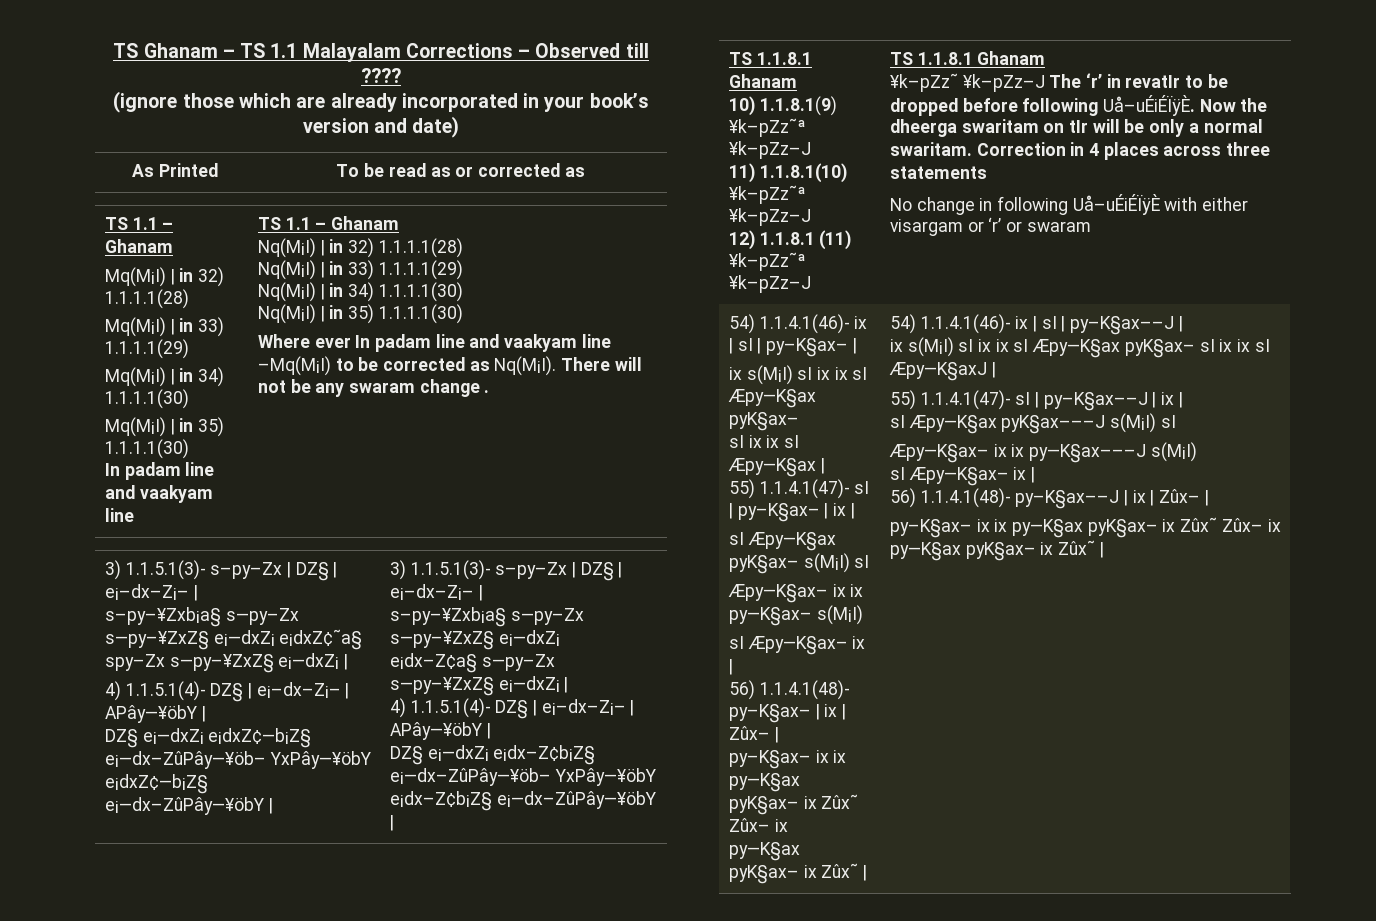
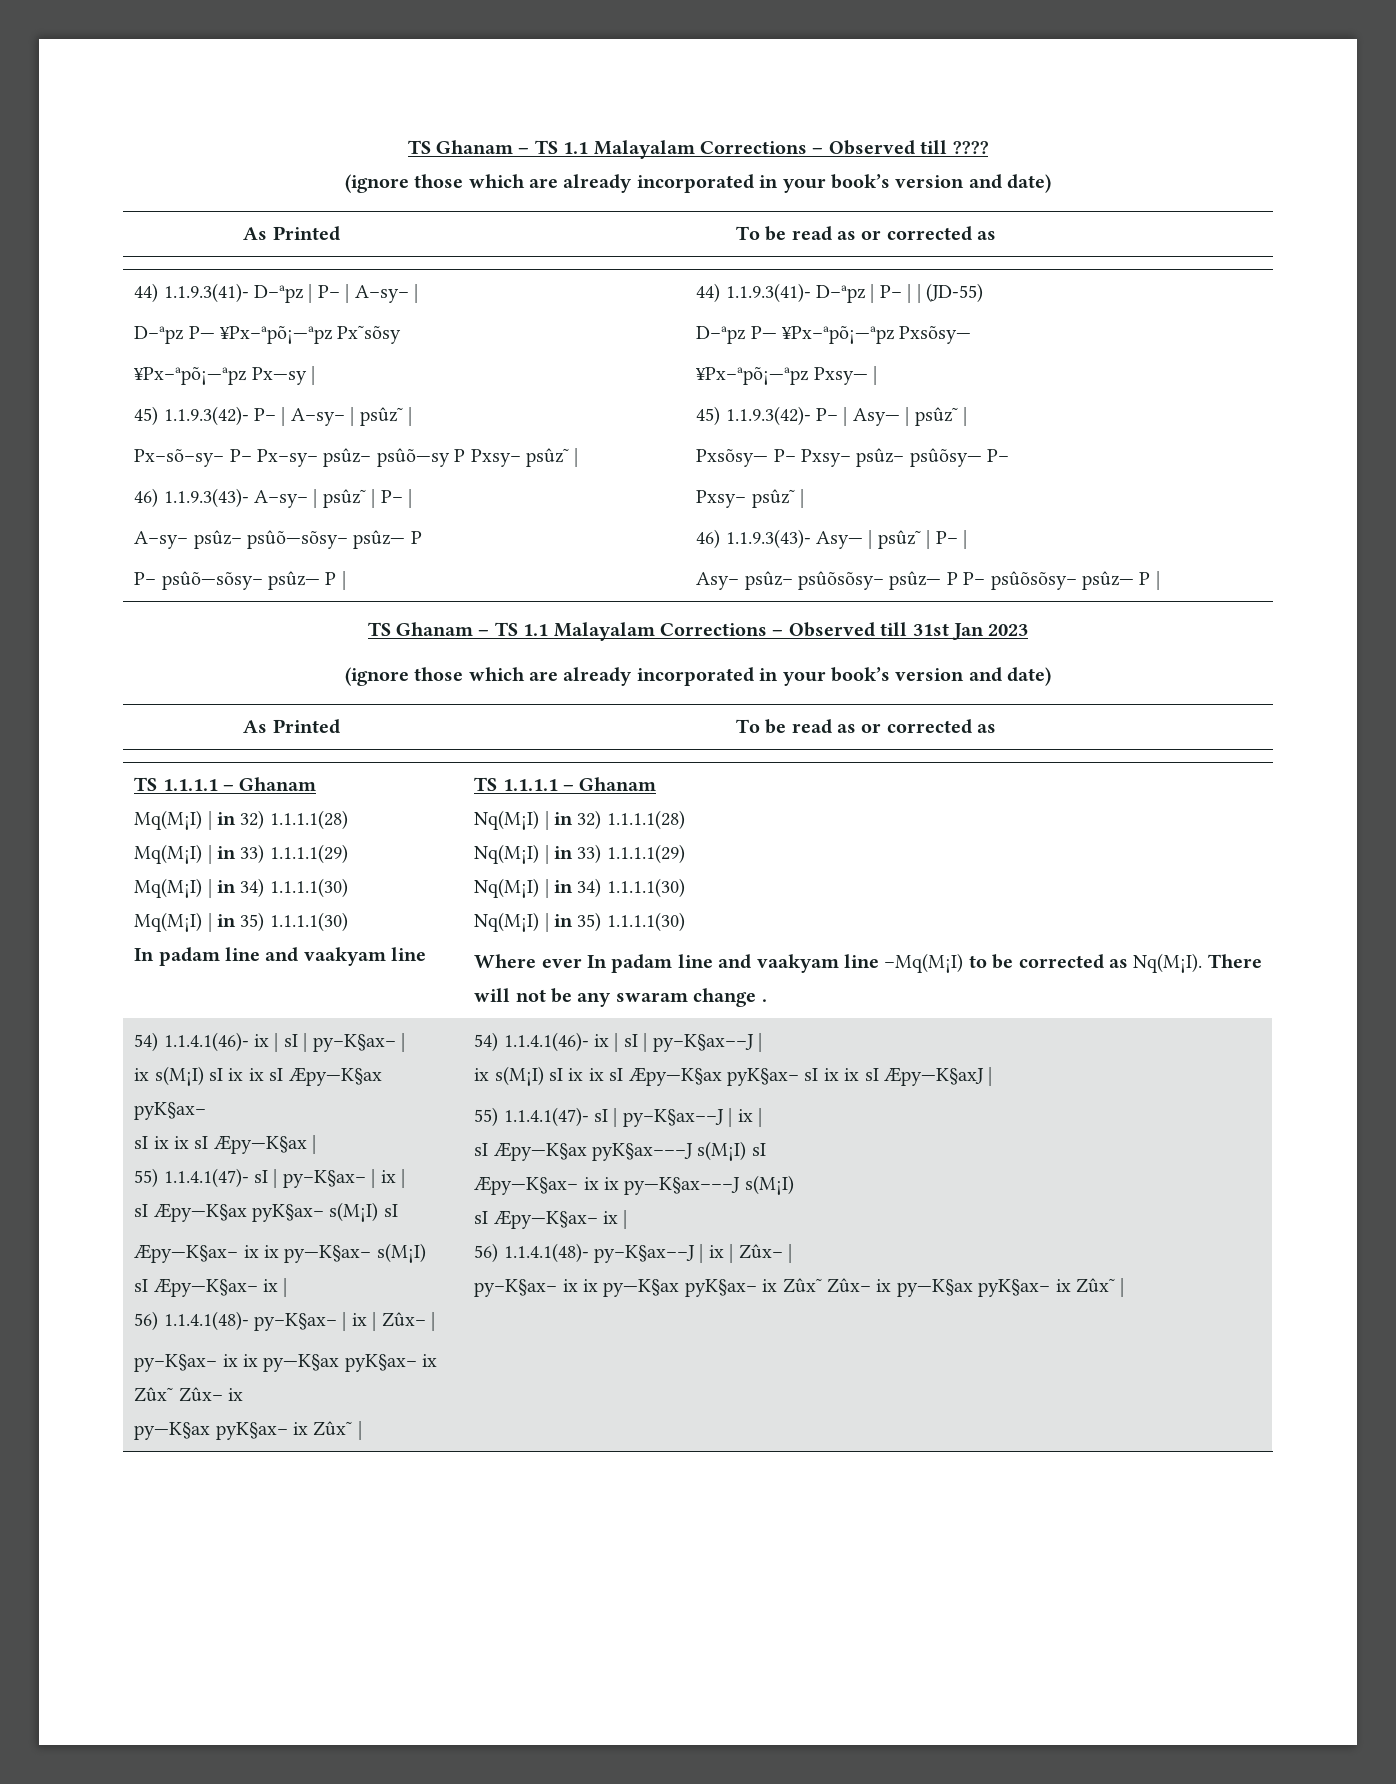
[104,217,158,230] TS 1.1 -> [134,283,418,303] [134,325,402,344] [133,366,315,385] [134,406,412,426] [134,448,579,467] [134,488,412,508] [134,530,422,549] [134,571,346,590] [696,283,983,303] [696,325,972,344] [695,366,877,385] [696,406,967,426] [696,448,1010,467] [696,489,804,508] [696,529,967,549] [696,571,1160,590] [367,622,1029,641] [344,667,1052,686] [243,719,340,734] [735,719,997,734] [134,777,218,791] 44) 1.1.9.3(41)- D–ªpz | P– | A–sy– | // D–ªpz P— ¥Px–ªpõ¡—ªpz Px˜sõsy // ¥Px–ªpõ¡—ªpz Px—sy | // 45) 1.1.9.3(42)- P– | A–sy– | psûz˜ | // Px–sõ–sy– P– Px–sy– psûz– psûõ—sy P Pxsy– psûz˜ | // 46) 1.1.9.3(43)- A–sy– | psûz˜ | P– | // A–sy– psûz– psûõ—sõsy– psûz— P // P– psûõ—sõsy– psûz— P | | 44) 1.1.9.3(41)- D–ªpz | P– | | (JD-55) // D–ªpz P— ¥Px–ªpõ¡—ªpz Pxsõsy— // ¥Px–ªpõ¡—ªpz Pxsy— | // 45) 1.1.9.3(42)- P– | Asy— | psûz˜ | // Pxsõsy— P– Pxsy– psûz– psûõsy— P– // Pxsy– psûz˜ | // 46) 1.1.9.3(43)- Asy— | psûz˜ | P– | // Asy– psûz– psûõsõsy– psûz— P P– psûõsõsy– psûz— P | // TS Ghanam – TS 1.1 Malayalam Corrections – Observed till 31st Jan 2023 // (ignore those which are already incorporated in your book’s version and date) // As Printed | To be read as or corrected as // TS 1.1.1.1
[285,217,311,230] 1.1 -> [502,779,558,791] 1.1.1.1
[104,560,338,581] [104,584,198,601] [104,607,299,627] [104,629,363,650] [104,653,348,673] [104,681,350,702] [104,705,206,723] [104,728,312,748] [104,751,371,769] [104,774,208,794] [104,797,273,815] [389,560,623,581] [389,584,483,601] [389,607,584,627] [389,630,560,650] [389,653,555,673] [389,676,569,696] [389,698,635,719] [389,722,491,740] [389,745,596,765] [389,768,656,786] [389,791,656,811] [389,815,394,831] [728,52,812,65] [728,74,797,88] [728,96,837,116] [728,118,805,137] [728,141,811,159] [728,163,847,183] [728,185,805,204] [728,208,811,226] [728,230,852,250] [728,252,805,271] [728,275,811,293] [889,51,1046,65] [889,73,1228,92] [889,95,1268,116] [889,119,1263,137] [889,142,1271,160] [889,166,987,179] [889,194,1249,215] [889,217,1091,236] // 3) 1.1.5.1(3)- s–py–Zx | DZ§ | e¡–dx–Z¡– | // s–py–¥Zxb¡a§ s—py–Zx s—py–¥ZxZ§ e¡—dxZ¡ e¡dxZ¢˜a§ spy–Zx s—py–¥ZxZ§ e¡—dxZ¡ | // 4) 1.1.5.1(4)- DZ§ | e¡–dx–Z¡– | APây—¥öbY | // DZ§ e¡—dxZ¡ e¡dxZ¢—b¡Z§ e¡—dx–ZûPây—¥öb– YxPây—¥öbY e¡dxZ¢—b¡Z§ e¡—dx–ZûPây—¥öbY | | 3) 1.1.5.1(3)- s–py–Zx | DZ§ | e¡–dx–Z¡– | // s–py–¥Zxb¡a§ s—py–Zx s—py–¥ZxZ§ e¡—dxZ¡ // e¡dx–Z¢a§ s—py–Zx s—py–¥ZxZ§ e¡—dxZ¡ | // 4) 1.1.5.1(4)- DZ§ | e¡–dx–Z¡– | APây—¥öbY | // DZ§ e¡—dxZ¡ e¡dx–Z¢b¡Z§ e¡—dx–ZûPây—¥öb– YxPây—¥öbY e¡dx–Z¢b¡Z§ e¡—dx–ZûPây—¥öbY | // TS 1.1.8.1 Ghanam // 10) 1.1.8.1(9) ¥k–pZz˜ª ¥k–pZz–J // 11) 1.1.8.1(10) ¥k–pZz˜ª ¥k–pZz–J // 12) 1.1.8.1 (11) ¥k–pZz˜ª ¥k–pZz–J | TS 1.1.8.1 Ghanam // ¥k–pZz˜ ¥k–pZz–J The ‘r’ in revatIr to be dropped before following Uå–uÉiÉÏÿÈ. Now the dheerga swaritam on tIr will be only a normal swaritam. Correction in 4 places across three statements // No change in following Uå–uÉiÉÏÿÈ with either visargam or ‘r’ or swaram -> (767, 1000) none

